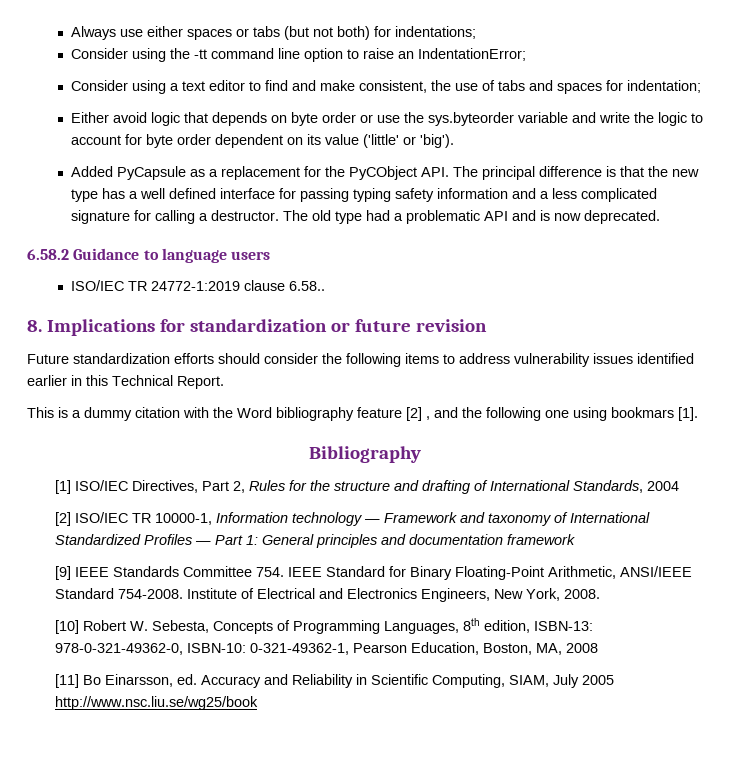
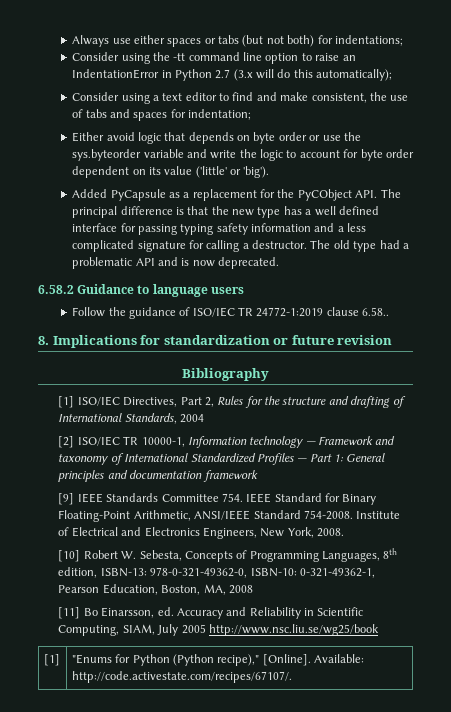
[417,48,526,61] IndentationError; -> [72,69,393,81] IndentationError in Python 2.7 (3.x will do this automatically);
(271, 255) none -> [72,307,191,319] Follow the guidance of
[27,353,694,367] [27,375,224,389] [27,407,698,421] // Future standardization efforts should consider the following items to address vulnerability issues identified earlier in this Technical Report. // This is a dummy citation with the Word bibliography feature [2] , and the following one using bookmars [1]. -> (393, 340) none
(258, 703) none -> [43,654,60,666] [71,654,365,666] [71,671,292,683] // [1] | "Enums for Python (Python recipe)," [Online]. Available: http://code.activestate.com/recipes/67107/.

